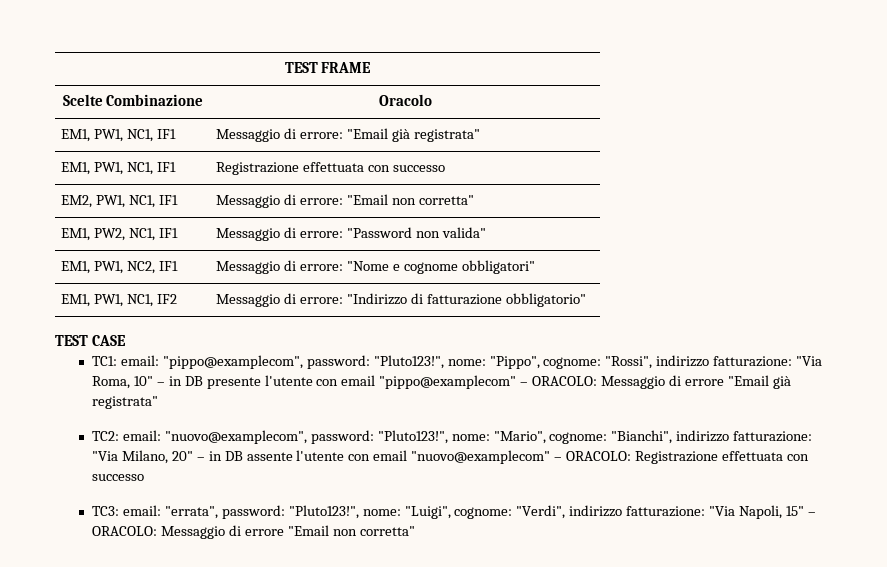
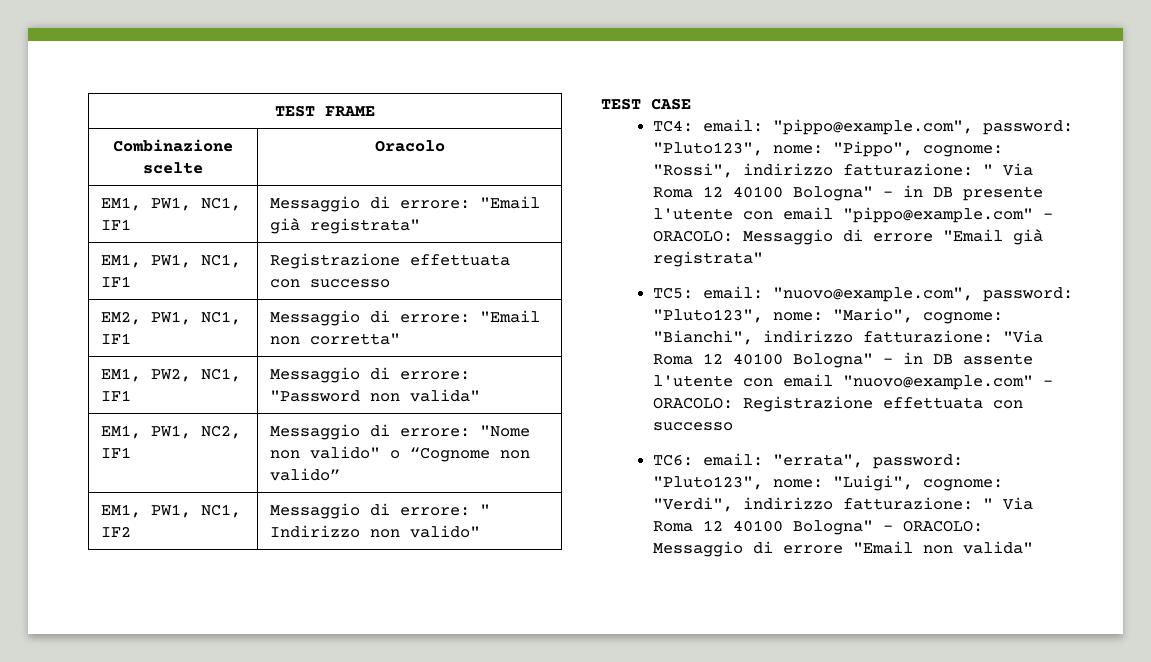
[62,94,103,106] Scelte -> (375, 111) none
(204, 100) none -> [143,162,203,174] scelte
[392,260,535,274] e cognome obbligatori" -> [270,446,531,462] [270,468,341,481] non valido" o “Cognome non valido”
[346,293,586,307] [55,335,126,346] [92,355,444,369] "Indirizzo di fatturazione obbligatorio" // TEST CASE // TC1: email: "pippo@examplecom", password: "Pluto123!", -> [480,504,491,515] [270,525,481,538] [601,98,691,110] [653,119,1074,135] [653,142,764,156] " Indirizzo non valido" // TEST CASE // TC4: email: "pippo@example.com", password: "Pluto123",
[796,356,823,366] [92,376,153,389] "Via Roma, 10" -> [983,163,1034,176] [653,186,874,201] " Via Roma 12 40100 Bologna"
[379,375,517,389] "pippo@examplecom" -> [843,207,1034,223] "pippo@example.com"
[92,430,448,444] TC2: email: "nuovo@examplecom", password: "Pluto123!", -> [653,286,1074,302] [653,309,764,323] TC5: email: "nuovo@example.com", password: "Pluto123",
[121,450,193,464] Milano, 20" -> [653,353,874,368] Roma 12 40100 Bologna"
[411,450,551,464] "nuovo@examplecom" -> [843,375,1034,390] "nuovo@example.com"
[92,506,120,516] TC3: -> [653,454,694,466] TC6:
[288,505,359,519] "Pluto123!", -> [653,476,764,490] "Pluto123",
[709,505,804,519] "Via Napoli, 15" -> [983,497,1034,510] [653,520,874,535] " Via Roma 12 40100 Bologna"
[359,526,415,536] corretta" -> [963,541,1034,554] valida"

